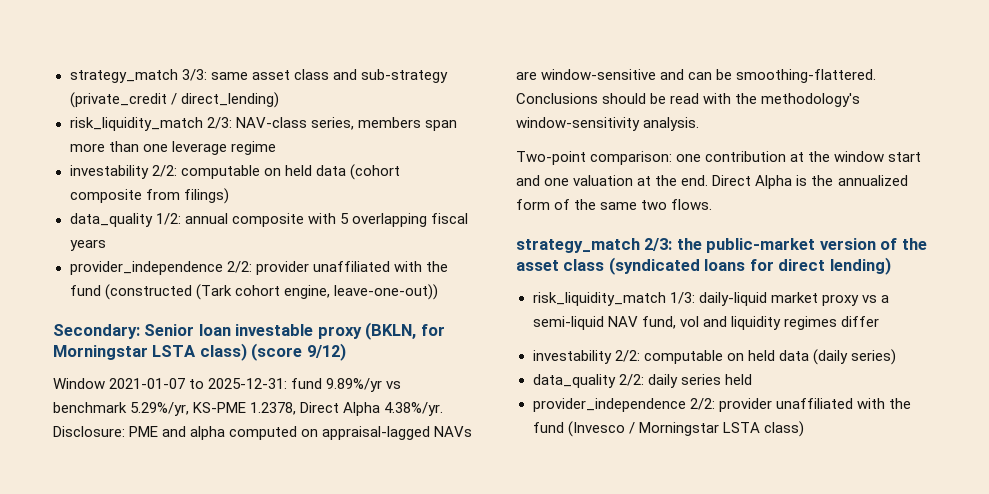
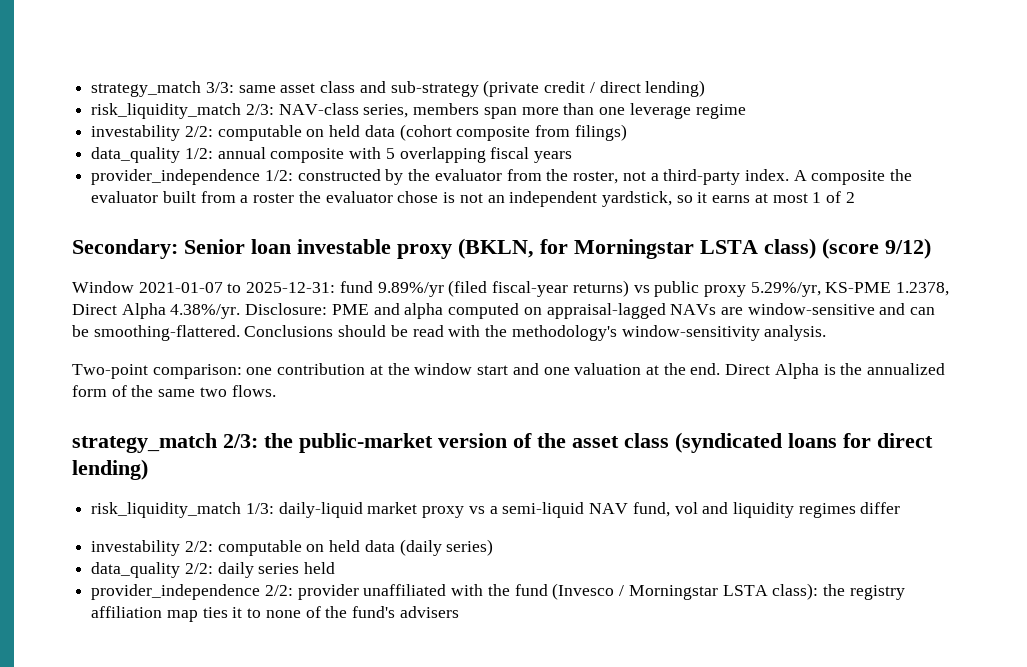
[69,92,279,108] (private_credit / direct_lending) -> [483,80,706,97] (private credit / direct lending)
[226,261,448,275] [69,284,438,300] 2/2: provider unaffiliated with the fund (constructed (Tark cohort engine, leave-one-out)) -> [264,169,913,185] [91,191,855,207] 1/2: constructed by the evaluator from the roster, not a third-party index. A composite the evaluator built from a roster the evaluator chose is not an independent yardstick, so it earns at most 1 of 2
[386,381,402,389] [53,402,127,413] vs benchmark -> [448,280,746,297] (filed fiscal-year returns) vs public proxy
[763,421,804,437] class) -> [772,583,905,600] [91,606,459,622] class): the registry affiliation map ties it to none of the fund's advisers

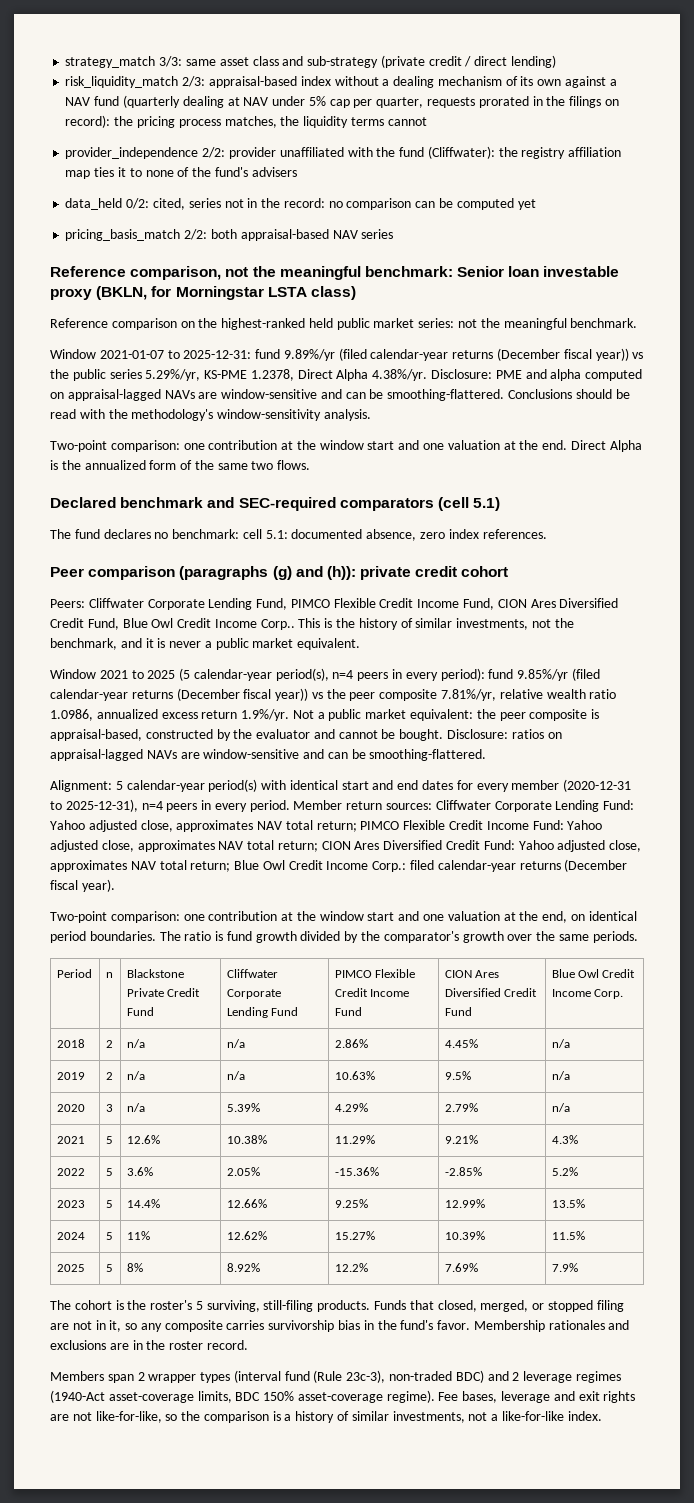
[278,103,746,119] [91,124,627,141] [91,147,573,163] [91,169,913,185] [91,191,855,207] [72,239,178,259] NAV-class series, members span more than one leverage regime // investability 2/2: computable on held data (cohort composite from filings) // data_quality 1/2: annual composite with 5 overlapping fiscal years // provider_independence 1/2: constructed by the evaluator from the roster, not a third-party index. A composite the evaluator built from a roster the evaluator chose is not an independent yardstick, so it earns at most 1 of 2 // Secondary: -> [208,76,617,88] [65,95,619,108] [65,115,427,128] [65,146,622,159] [65,167,297,179] [65,198,536,210] [65,229,394,241] [50,266,453,280] appraisal-based index without a dealing mechanism of its own against a NAV fund (quarterly dealing at NAV under 5% cap per quarter, requests prorated in the filings on record): the pricing process matches, the liquidity terms cannot // provider_independence 2/2: provider unaffiliated with the fund (Cliffwater): the registry affiliation map ties it to none of the fund's advisers // data_held 0/2: cited, series not in the record: no comparison can be computed yet // pricing_basis_match 2/2: both appraisal-based NAV series // Reference comparison, not the meaningful benchmark:
[822,238,931,259] (score 9/12) -> [50,318,638,330] // Reference comparison on the highest-ranked held public market series: not the meaningful benchmark.
[492,280,746,297] fiscal-year returns) vs public proxy -> [370,348,644,361] [50,369,142,381] calendar-year returns (December fiscal year)) vs the public series
[72,432,933,453] [72,459,148,480] [91,502,901,518] [91,539,494,556] [91,562,336,578] [91,583,905,600] [91,606,459,622] strategy_match 2/3: the public-market version of the asset class (syndicated loans for direct lending) // risk_liquidity_match 1/3: daily-liquid market proxy vs a semi-liquid NAV fund, vol and liquidity regimes differ // investability 2/2: computable on held data (daily series) // data_quality 2/2: daily series held // provider_independence 2/2: provider unaffiliated with the fund (Invesco / Morningstar LSTA class): the registry affiliation map ties it to none of the fund's advisers -> [50,497,501,511] [50,529,547,541] [50,566,509,580] [50,598,619,610] [50,618,574,630] [50,638,361,650] [50,668,600,681] [50,688,617,701] [50,709,600,721] [50,729,562,741] [50,749,487,761] [50,779,632,792] [50,799,635,812] [50,820,603,832] [50,840,642,852] [50,859,628,872] [50,879,115,892] [50,911,637,923] [50,931,638,943] [56,969,92,978] [105,972,113,978] [126,969,184,978] [126,988,200,997] [126,1007,154,1016] [226,969,278,978] [226,989,281,999] [226,1007,298,1018] [334,969,415,978] [334,988,409,997] [334,1007,362,1016] [444,970,499,978] [444,988,537,997] [444,1007,472,1016] [551,969,636,978] [551,989,623,999] [56,1039,85,1048] [105,1040,113,1048] [126,1039,145,1048] [226,1039,245,1048] [334,1039,368,1048] [444,1039,478,1048] [551,1039,570,1048] [56,1072,85,1080] [105,1072,113,1080] [126,1071,145,1080] [226,1071,245,1080] [334,1071,375,1080] [444,1071,471,1080] [551,1071,570,1080] [56,1104,85,1112] [105,1104,113,1112] [126,1103,145,1112] [226,1103,260,1112] [334,1103,368,1112] [444,1103,478,1112] [551,1103,570,1112] [56,1136,85,1144] [105,1136,113,1144] [126,1135,160,1144] [226,1135,267,1144] [334,1135,375,1144] [444,1135,478,1144] [551,1135,578,1144] [56,1168,85,1176] [105,1168,113,1176] [126,1167,153,1176] [226,1167,260,1176] [334,1167,379,1176] [444,1167,482,1176] [551,1167,578,1176] [56,1200,85,1208] [105,1200,113,1208] [126,1199,160,1208] [226,1199,267,1208] [334,1199,368,1208] [444,1199,485,1208] [551,1199,585,1208] [56,1232,85,1240] [105,1232,113,1240] [126,1231,150,1240] [226,1231,267,1240] [334,1231,375,1240] [444,1231,485,1240] [551,1231,585,1240] [56,1264,85,1272] [105,1264,113,1272] [126,1263,143,1272] [226,1263,260,1272] [334,1263,368,1272] [444,1263,478,1272] [551,1263,578,1272] [50,1300,624,1312] [50,1320,630,1332] [50,1340,248,1350] [50,1370,621,1383] [50,1390,636,1403] [50,1411,602,1423] Declared benchmark and SEC-required comparators (cell 5.1) // The fund declares no benchmark: cell 5.1: documented absence, zero index references. // Peer comparison (paragraphs (g) and (h)): private credit cohort // Peers: Cliffwater Corporate Lending Fund, PIMCO Flexible Credit Income Fund, CION Ares Diversified Credit Fund, Blue Owl Credit Income Corp.. This is the history of similar investments, not the benchmark, and it is never a public market equivalent. // Window 2021 to 2025 (5 calendar-year period(s), n=4 peers in every period): fund 9.85%/yr (filed calendar-year returns (December fiscal year)) vs the peer composite 7.81%/yr, relative wealth ratio 1.0986, annualized excess return 1.9%/yr. Not a public market equivalent: the peer composite is appraisal-based, constructed by the evaluator and cannot be bought. Disclosure: ratios on appraisal-lagged NAVs are window-sensitive and can be smoothing-flattered. // Alignment: 5 calendar-year period(s) with identical start and end dates for every member (2020-12-31 to 2025-12-31), n=4 peers in every period. Member return sources: Cliffwater Corporate Lending Fund: Yahoo adjusted close, approximates NAV total return; PIMCO Flexible Credit Income Fund: Yahoo adjusted close, approximates NAV total return; CION Ares Diversified Credit Fund: Yahoo adjusted close, approximates NAV total return; Blue Owl Credit Income Corp.: filed calendar-year returns (December fiscal year). // Two-point comparison: one contribution at the window start and one valuation at the end, on identical period boundaries. The ratio is fund growth divided by the comparator's growth over the same periods. // Period | n | Blackstone Private Credit Fund | Cliffwater Corporate Lending Fund | PIMCO Flexible Credit Income Fund | CION Ares Diversified Credit Fund | Blue Owl Credit Income Corp. // 2018 | 2 | n/a | n/a | 2.86% | 4.45% | n/a // 2019 | 2 | n/a | n/a | 10.63% | 9.5% | n/a // 2020 | 3 | n/a | 5.39% | 4.29% | 2.79% | n/a // 2021 | 5 | 12.6% | 10.38% | 11.29% | 9.21% | 4.3% // 2022 | 5 | 3.6% | 2.05% | -15.36% | -2.85% | 5.2% // 2023 | 5 | 14.4% | 12.66% | 9.25% | 12.99% | 13.5% // 2024 | 5 | 11% | 12.62% | 15.27% | 10.39% | 11.5% // 2025 | 5 | 8% | 8.92% | 12.2% | 7.69% | 7.9% // The cohort is the roster's 5 surviving, still-filing products. Funds that closed, merged, or stopped filing are not in it, so any composite carries survivorship bias in the fund's favor. Membership rationales and exclusions are in the roster record. // Members span 2 wrapper types (interval fund (Rule 23c-3), non-traded BDC) and 2 leverage regimes (1940-Act asset-coverage limits, BDC 150% asset-coverage regime). Fee bases, leverage and exit rights are not like-for-like, so the comparison is a history of similar investments, not a like-for-like index.

